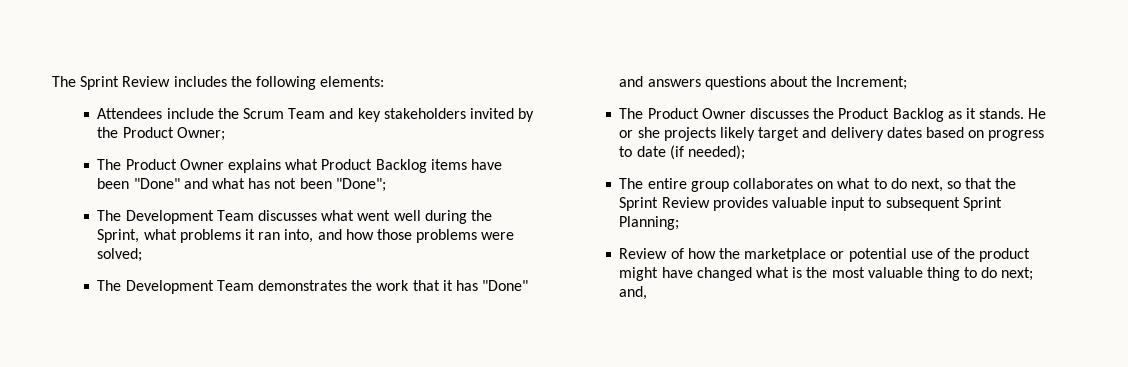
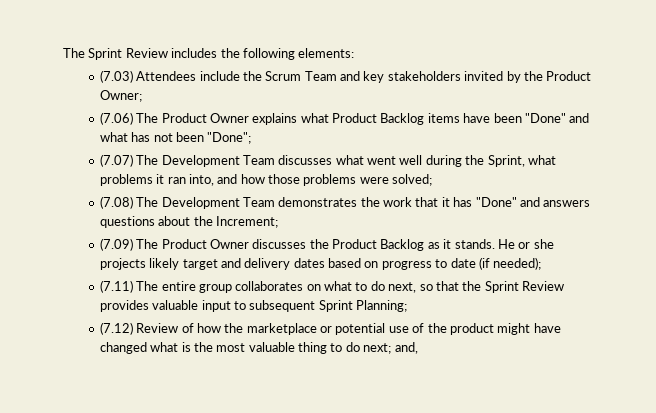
(385, 81) none -> [99,70,133,83] (7.03)
(225, 134) none -> [99,112,133,125] (7.06)
(386, 185) none -> [99,154,133,167] (7.07)
(143, 255) none -> [99,196,133,209] (7.08)
(908, 83) none -> [99,238,133,251] (7.09)
(746, 152) none -> [99,280,133,293] (7.11)
(680, 223) none -> [99,322,133,335] (7.12)

